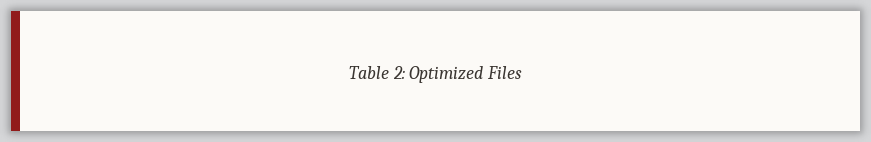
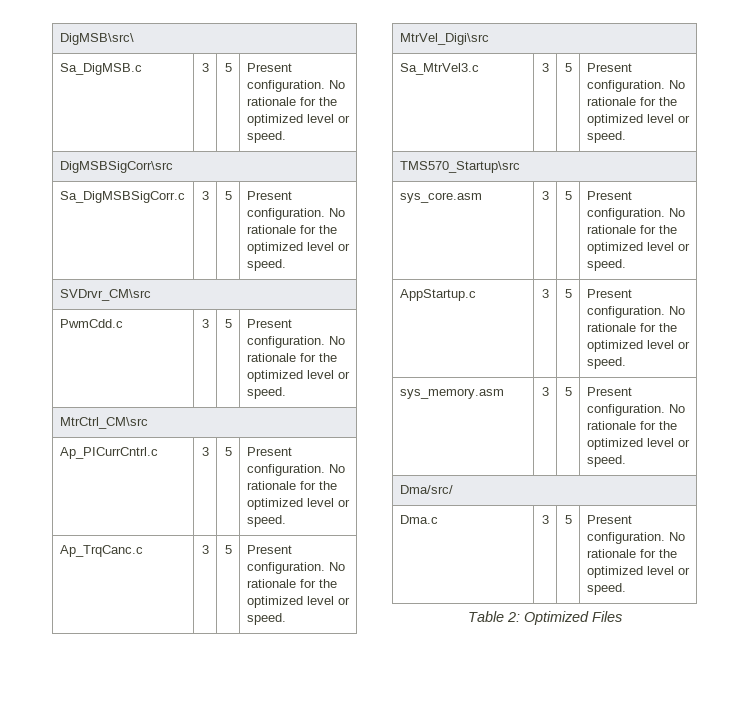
(348, 72) none -> [59,33,134,45] [59,63,142,75] [201,63,209,72] [224,63,232,72] [246,63,292,72] [246,80,345,92] [246,97,337,106] [246,114,350,126] [246,131,286,143] [59,161,173,173] [59,191,185,203] [201,191,209,200] [224,191,232,200] [246,191,292,200] [246,208,345,220] [246,225,337,234] [246,242,350,254] [246,259,286,271] [59,289,151,301] [59,319,123,328] [201,319,209,328] [224,319,232,328] [246,319,292,328] [246,336,345,348] [246,353,337,362] [246,370,350,382] [246,387,286,399] [59,417,148,429] [59,447,158,459] [201,447,209,456] [224,447,232,456] [246,447,292,456] [246,464,345,476] [246,481,337,490] [246,498,350,510] [246,515,286,527] [59,545,143,557] [201,545,209,554] [224,545,232,554] [246,545,292,554] [246,562,345,574] [246,579,337,588] [246,596,350,608] [246,613,286,625] [399,33,489,45] [399,63,479,75] [541,63,549,72] [564,63,572,72] [586,63,632,72] [586,80,685,92] [586,97,677,106] [586,114,690,126] [586,131,626,143] [399,161,520,173] [399,192,482,203] [541,191,549,200] [564,191,572,200] [586,191,632,200] [586,208,685,220] [586,225,677,234] [586,242,690,254] [586,259,626,271] [399,289,476,301] [541,289,549,298] [564,289,572,298] [586,289,632,298] [586,306,685,318] [586,323,677,332] [586,340,690,352] [586,357,626,369] [399,388,504,399] [541,387,549,396] [564,387,572,396] [586,387,632,396] [586,404,685,416] [586,421,677,430] [586,438,690,450] [586,455,626,467] [399,485,453,494] [399,515,438,524] [541,515,549,524] [564,515,572,524] [586,515,632,524] [586,532,685,544] [586,549,677,558] [586,566,690,578] [586,583,626,595] DigMSB\src\ // Sa_DigMSB.c | 3 | 5 | Present configuration. No rationale for the optimized level or speed. // DigMSBSigCorr\src // Sa_DigMSBSigCorr.c | 3 | 5 | Present configuration. No rationale for the optimized level or speed. // SVDrvr_CM\src // PwmCdd.c | 3 | 5 | Present configuration. No rationale for the optimized level or speed. // MtrCtrl_CM\src // Ap_PICurrCntrl.c | 3 | 5 | Present configuration. No rationale for the optimized level or speed. // Ap_TrqCanc.c | 3 | 5 | Present configuration. No rationale for the optimized level or speed. // MtrVel_Digi\src // Sa_MtrVel3.c | 3 | 5 | Present configuration. No rationale for the optimized level or speed. // TMS570_Startup\src // sys_core.asm | 3 | 5 | Present configuration. No rationale for the optimized level or speed. // AppStartup.c | 3 | 5 | Present configuration. No rationale for the optimized level or speed. // sys_memory.asm | 3 | 5 | Present configuration. No rationale for the optimized level or speed. // Dma/src/ // Dma.c | 3 | 5 | Present configuration. No rationale for the optimized level or speed. //

